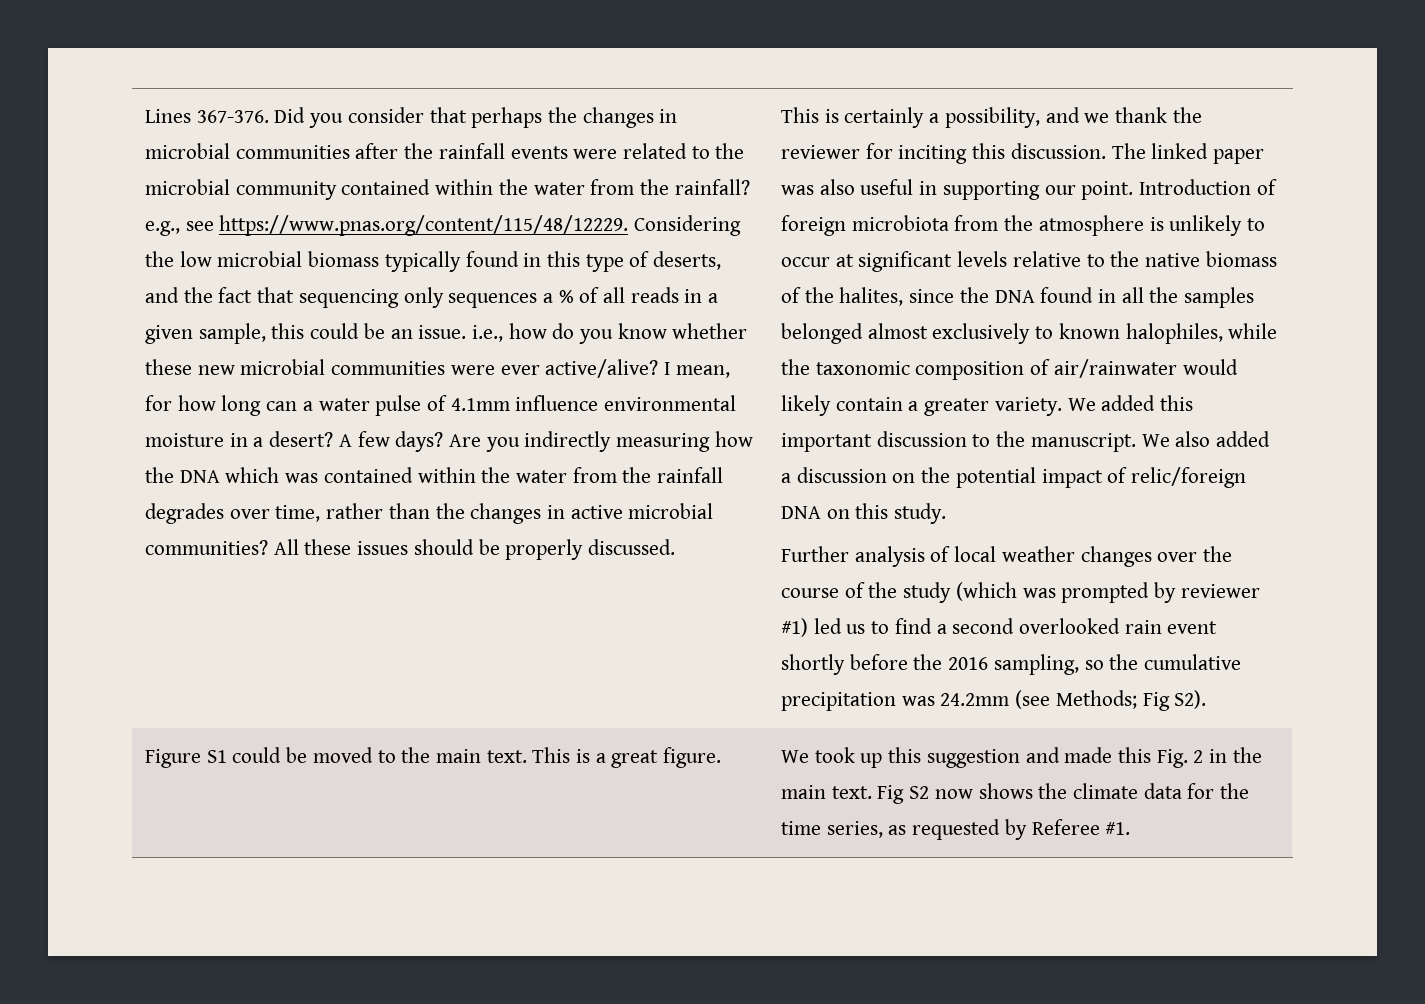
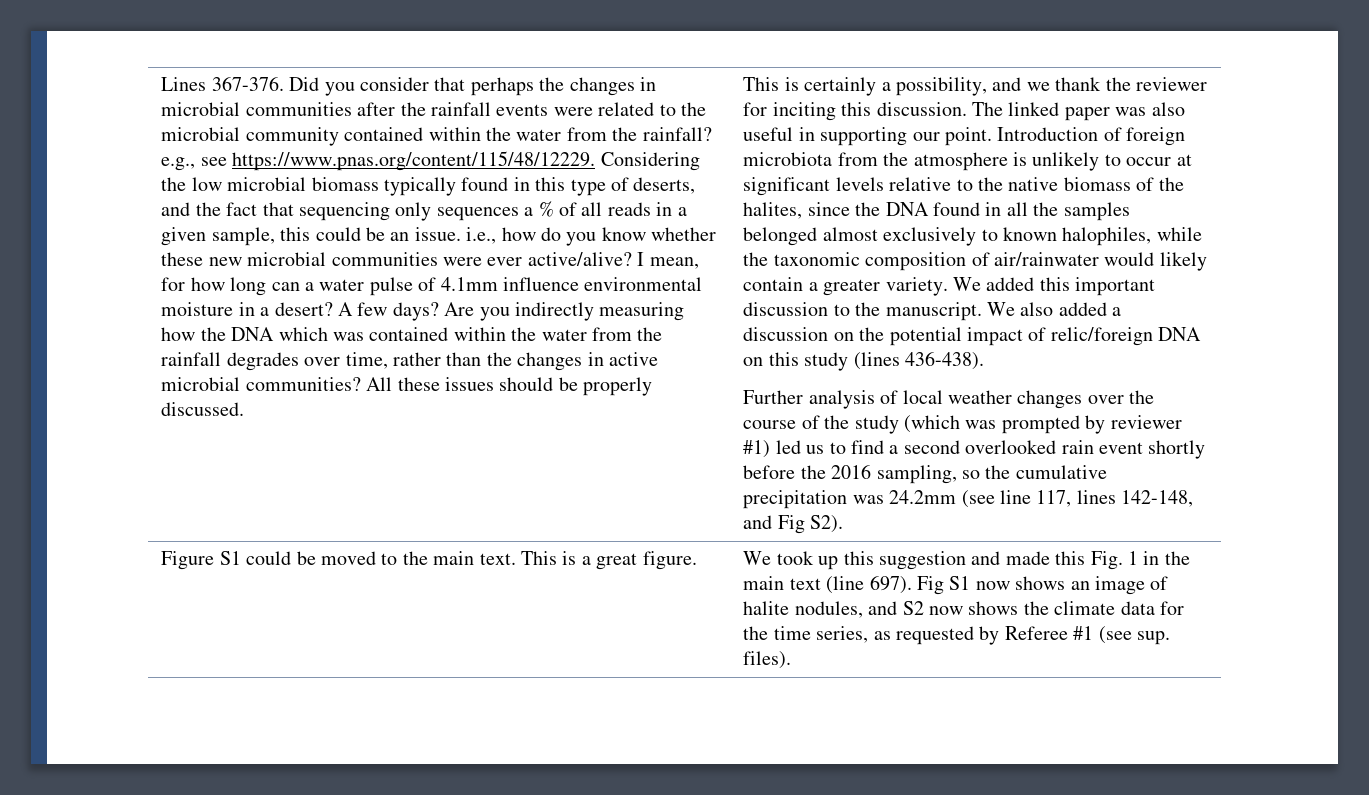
[894,503,947,524] study. -> [804,351,984,371] study (lines 436-438).
[1055,690,1137,709] Methods; -> [999,490,1194,507] [743,515,773,529] line 117, lines 142-148, and
[1193,750,1204,763] 2 -> [1127,551,1138,565] 1
[831,785,905,804] text. Fig -> [789,575,1169,595] [743,601,898,618] text (line 697). Fig S1 now shows an image of halite nodules, and
[1105,822,1131,835] #1. -> [1073,626,1170,645] [743,651,792,669] #1 (see sup. files).

